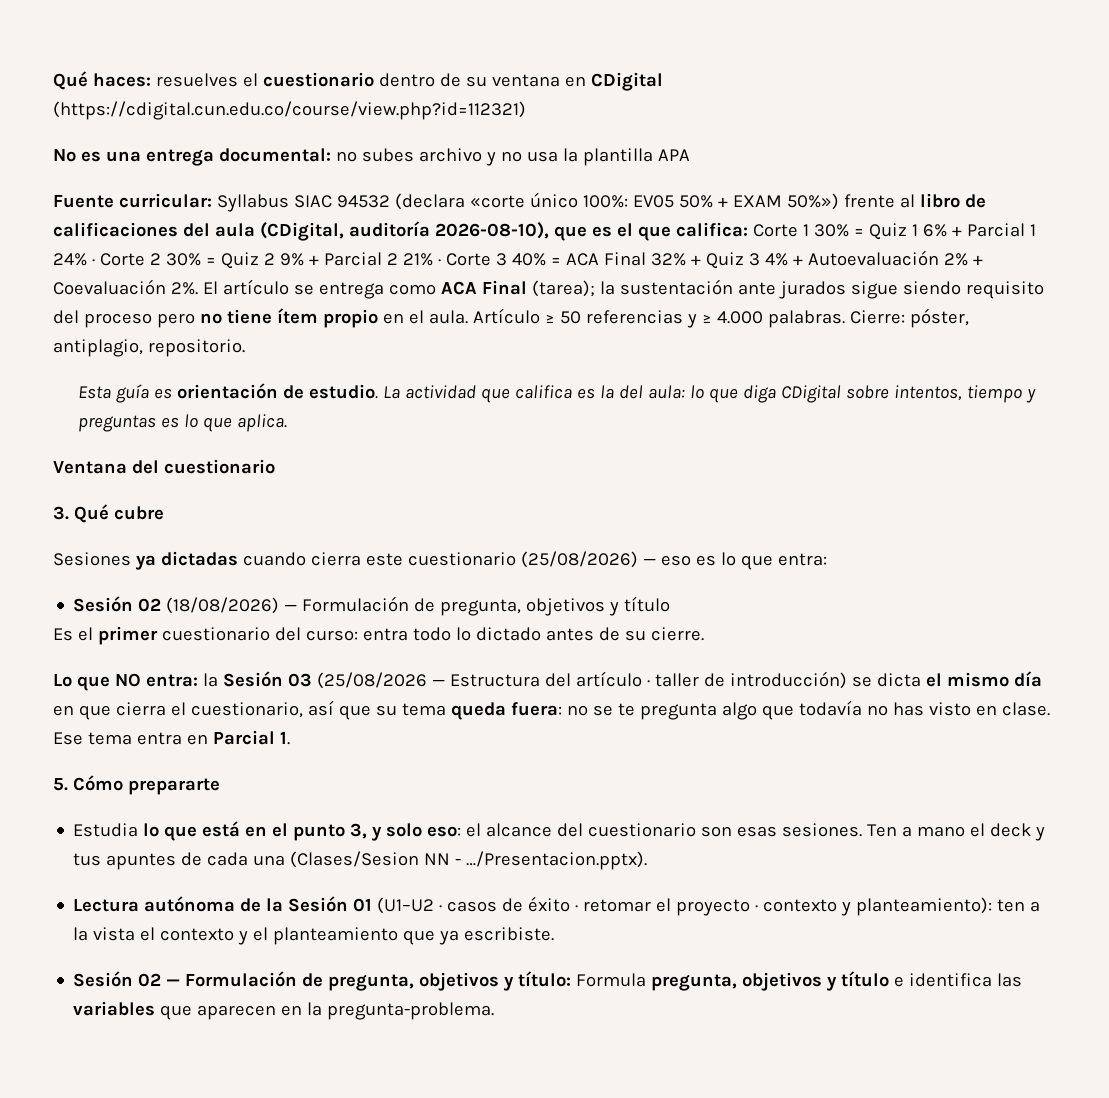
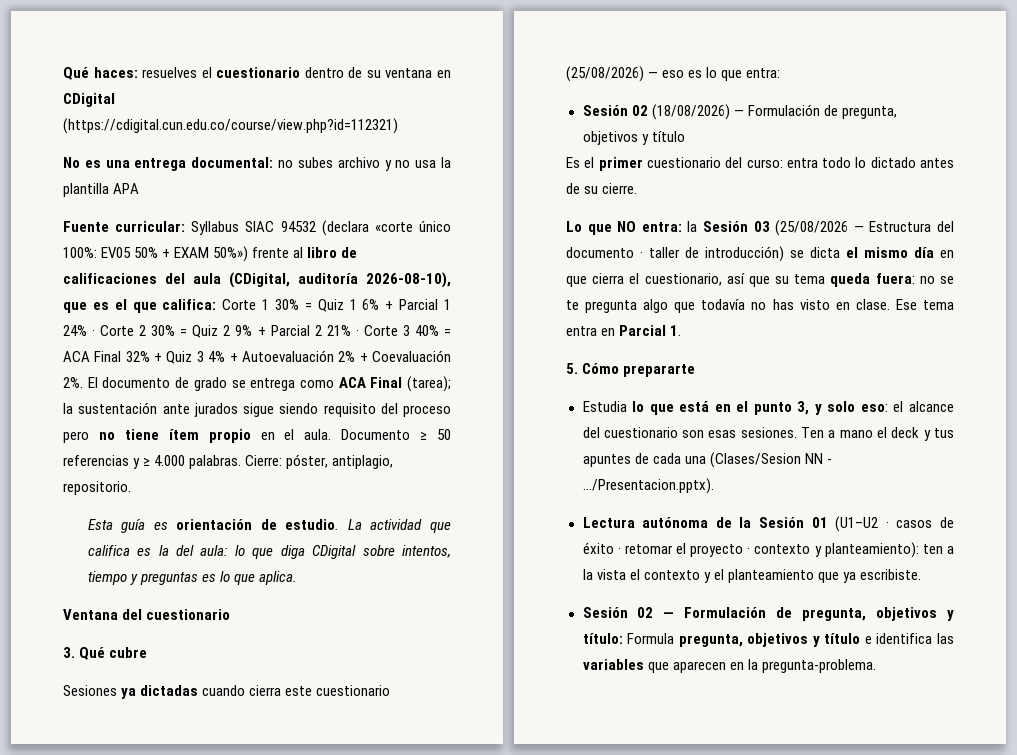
[222,279,289,295] artículo -> [102,377,227,391] documento de grado
[472,308,540,324] Artículo -> [341,429,411,440] Documento
[575,671,642,687] artículo -> [566,247,634,258] documento

